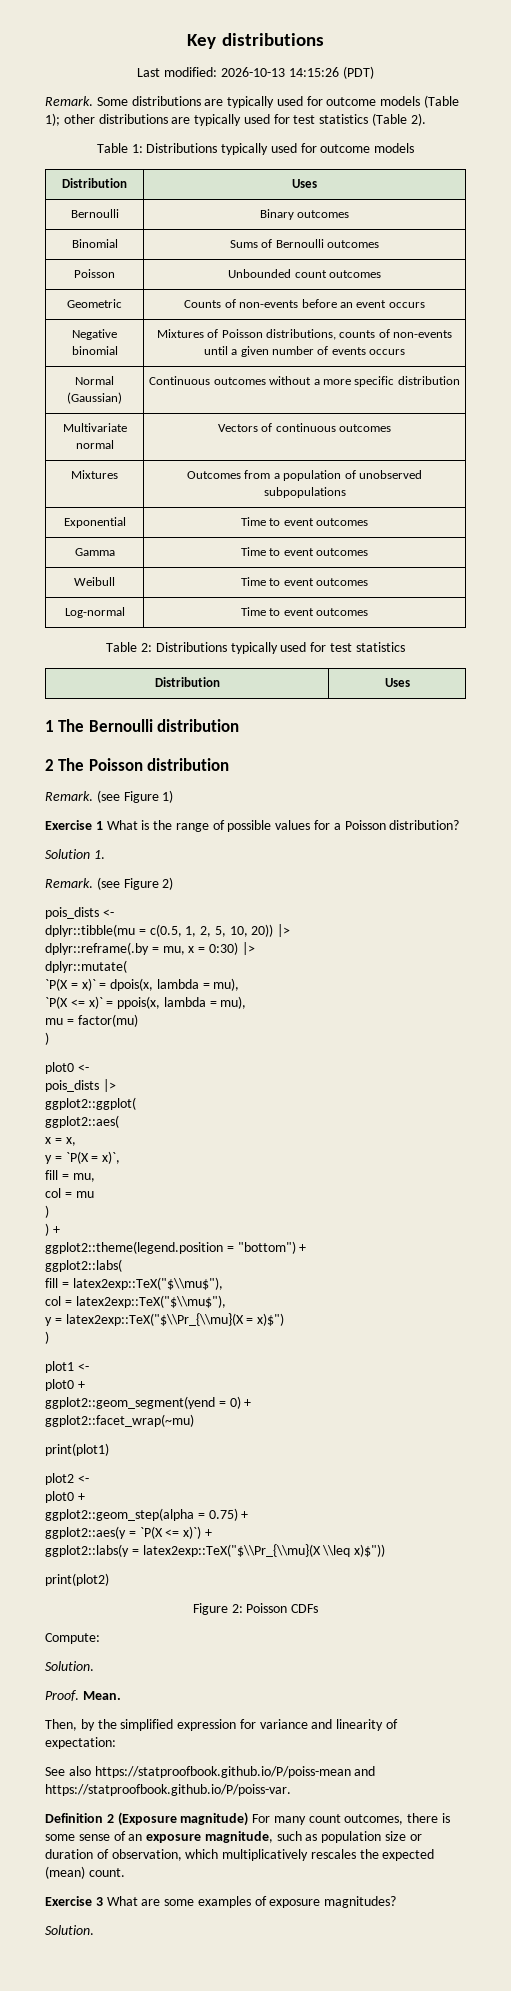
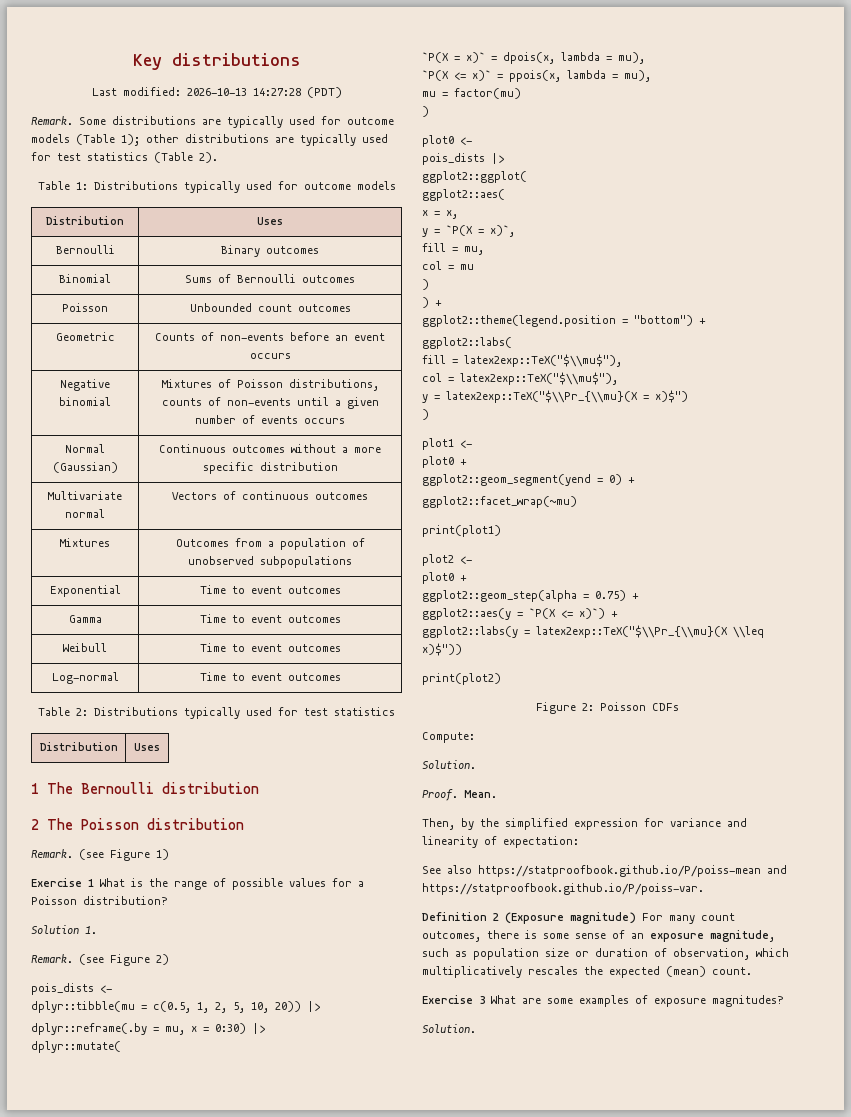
[288,67,339,77] 14:15:26 -> [252,88,301,96] 14:27:28

